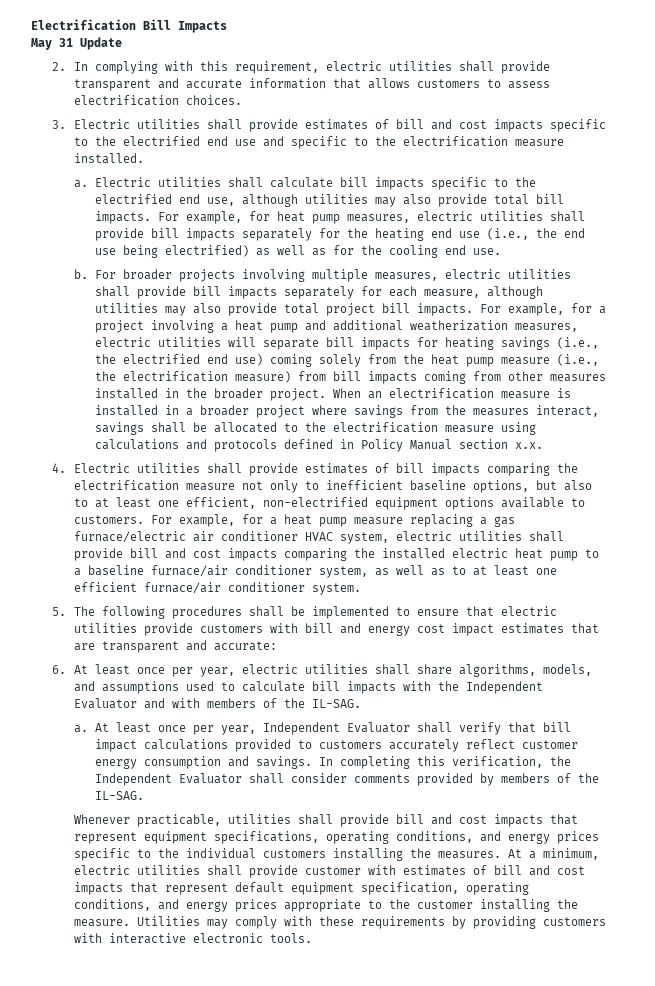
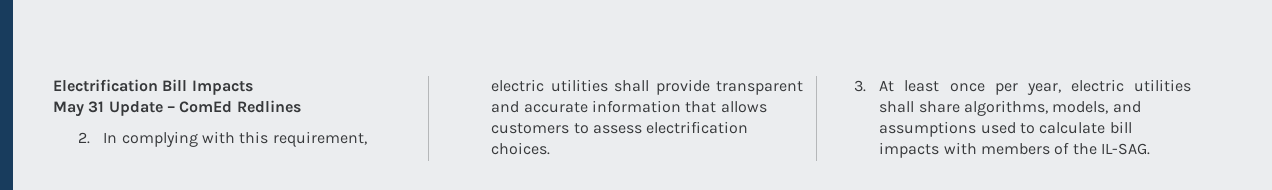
(122, 43) none -> [166,100,301,113] – ComEd Redlines
[73,119,606,132] [73,136,564,149] [73,153,144,164] [73,177,537,190] [95,194,565,207] [95,211,586,224] [95,228,586,241] [95,245,502,258] [73,269,572,282] [95,286,544,299] [95,303,607,316] [95,320,579,333] [95,337,600,350] [95,354,600,367] [95,371,607,384] [95,388,572,401] [95,405,600,418] [95,422,537,435] [95,439,544,452] [52,463,578,476] [73,480,592,493] [73,497,585,510] [73,514,515,527] [73,531,564,544] [73,548,599,561] [73,565,557,578] [73,582,361,595] [52,606,557,619] [73,623,599,636] [73,640,277,653] [52,665,67,674] Electric utilities shall provide estimates of bill and cost impacts specific to the electrified end use and specific to the electrification measure installed. // a. Electric utilities shall calculate bill impacts specific to the electrified end use, although utilities may also provide total bill impacts. For example, for heat pump measures, electric utilities shall provide bill impacts separately for the heating end use (i.e., the end use being electrified) as well as for the cooling end use. // b. For broader projects involving multiple measures, electric utilities shall provide bill impacts separately for each measure, although utilities may also provide total project bill impacts. For example, for a project involving a heat pump and additional weatherization measures, electric utilities will separate bill impacts for heating savings (i.e., the electrified end use) coming solely from the heat pump measure (i.e., the electrification measure) from bill impacts coming from other measures installed in the broader project. When an electrification measure is installed in a broader project where savings from the measures interact, savings shall be allocated to the electrification measure using calculations and protocols defined in Policy Manual section x.x. // 4. Electric utilities shall provide estimates of bill impacts comparing the electrification measure not only to inefficient baseline options, but also to at least one efficient, non-electrified equipment options available to customers. For example, for a heat pump measure replacing a gas furnace/electric air conditioner HVAC system, electric utilities shall provide bill and cost impacts comparing the installed electric heat pump to a baseline furnace/air conditioner system, as well as to at least one efficient furnace/air conditioner system. // 5. The following procedures shall be implemented to ensure that electric utilities provide customers with bill and energy cost impact estimates that are transparent and accurate: // 6. -> (867, 86) none
[437,681,543,694] [73,698,361,709] [73,722,572,735] [95,739,579,752] [95,756,572,769] [95,773,600,786] [95,791,145,800] [73,814,578,827] [73,831,599,844] [73,848,599,861] [73,865,585,878] [73,882,529,895] [73,899,578,912] [73,916,606,929] [73,933,312,944] the Independent Evaluator and with members of the IL-SAG. // a. At least once per year, Independent Evaluator shall verify that bill impact calculations provided to customers accurately reflect customer energy consumption and savings. In completing this verification, the Independent Evaluator shall consider comments provided by members of the IL-SAG. // Whenever practicable, utilities shall provide bill and cost impacts that represent equipment specifications, operating conditions, and energy prices specific to the individual customers installing the measures. At a minimum, electric utilities shall provide customer with estimates of bill and cost impacts that represent default equipment specification, operating conditions, and energy prices appropriate to the customer installing the measure. Utilities may comply with these requirements by providing customers with interactive electronic tools. -> [980,142,1150,155] members of the IL-SAG.

